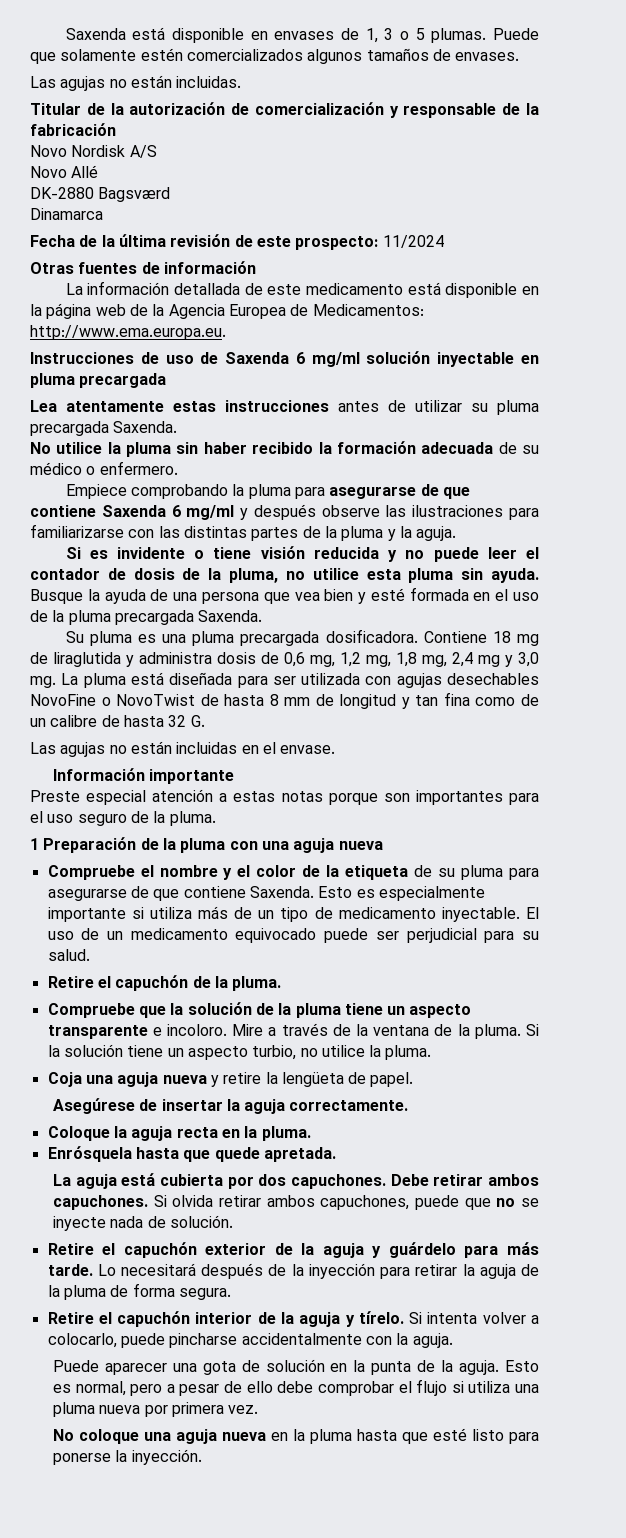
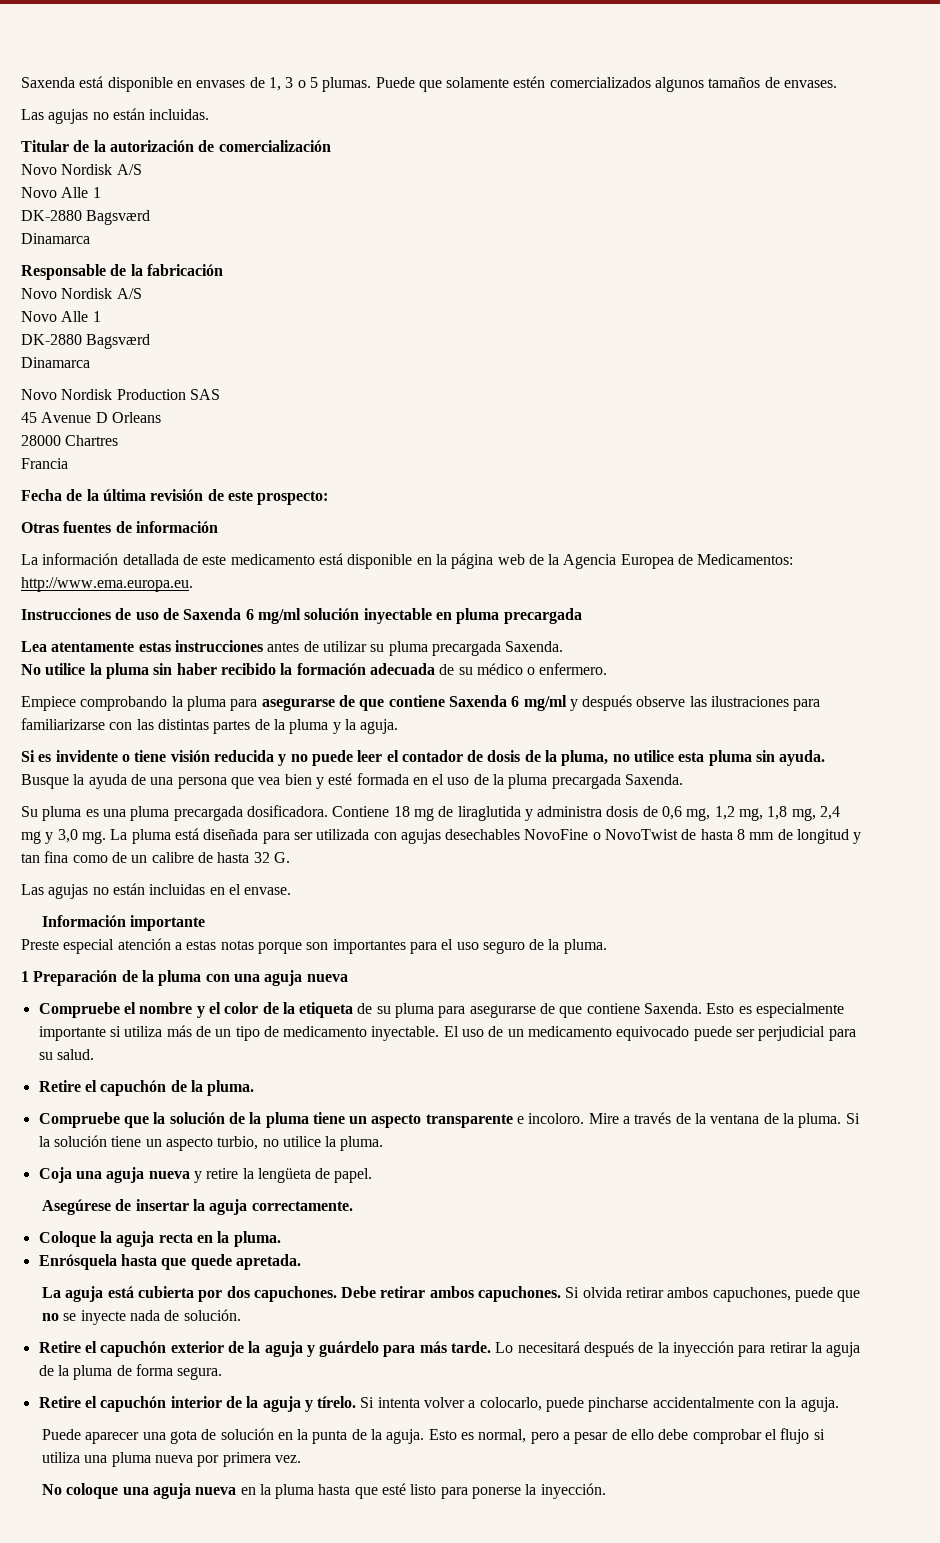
[389,103,497,118] y responsable -> [21,164,142,175] [21,187,101,198] [21,210,151,225] [21,233,90,244] [21,264,106,280] // Novo Nordisk A/S // Novo Alle 1 // DK-2880 Bagsværd // Dinamarca // Responsable
[71,165,99,178] [30,187,171,202] [30,208,103,220] Allé // DK-2880 Bagsværd // Dinamarca -> [61,311,101,322] [21,334,151,349] [21,357,90,368] [21,389,220,400] [21,412,161,423] [21,435,119,446] [21,458,68,469] Alle 1 // DK-2880 Bagsværd // Dinamarca // Novo Nordisk Production SAS // 45 Avenue D Orleans // 28000 Chartres // Francia
[382,235,444,248] 11/2024 -> (329, 498) none

